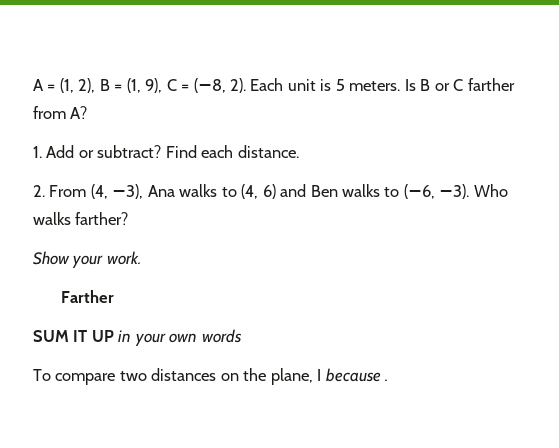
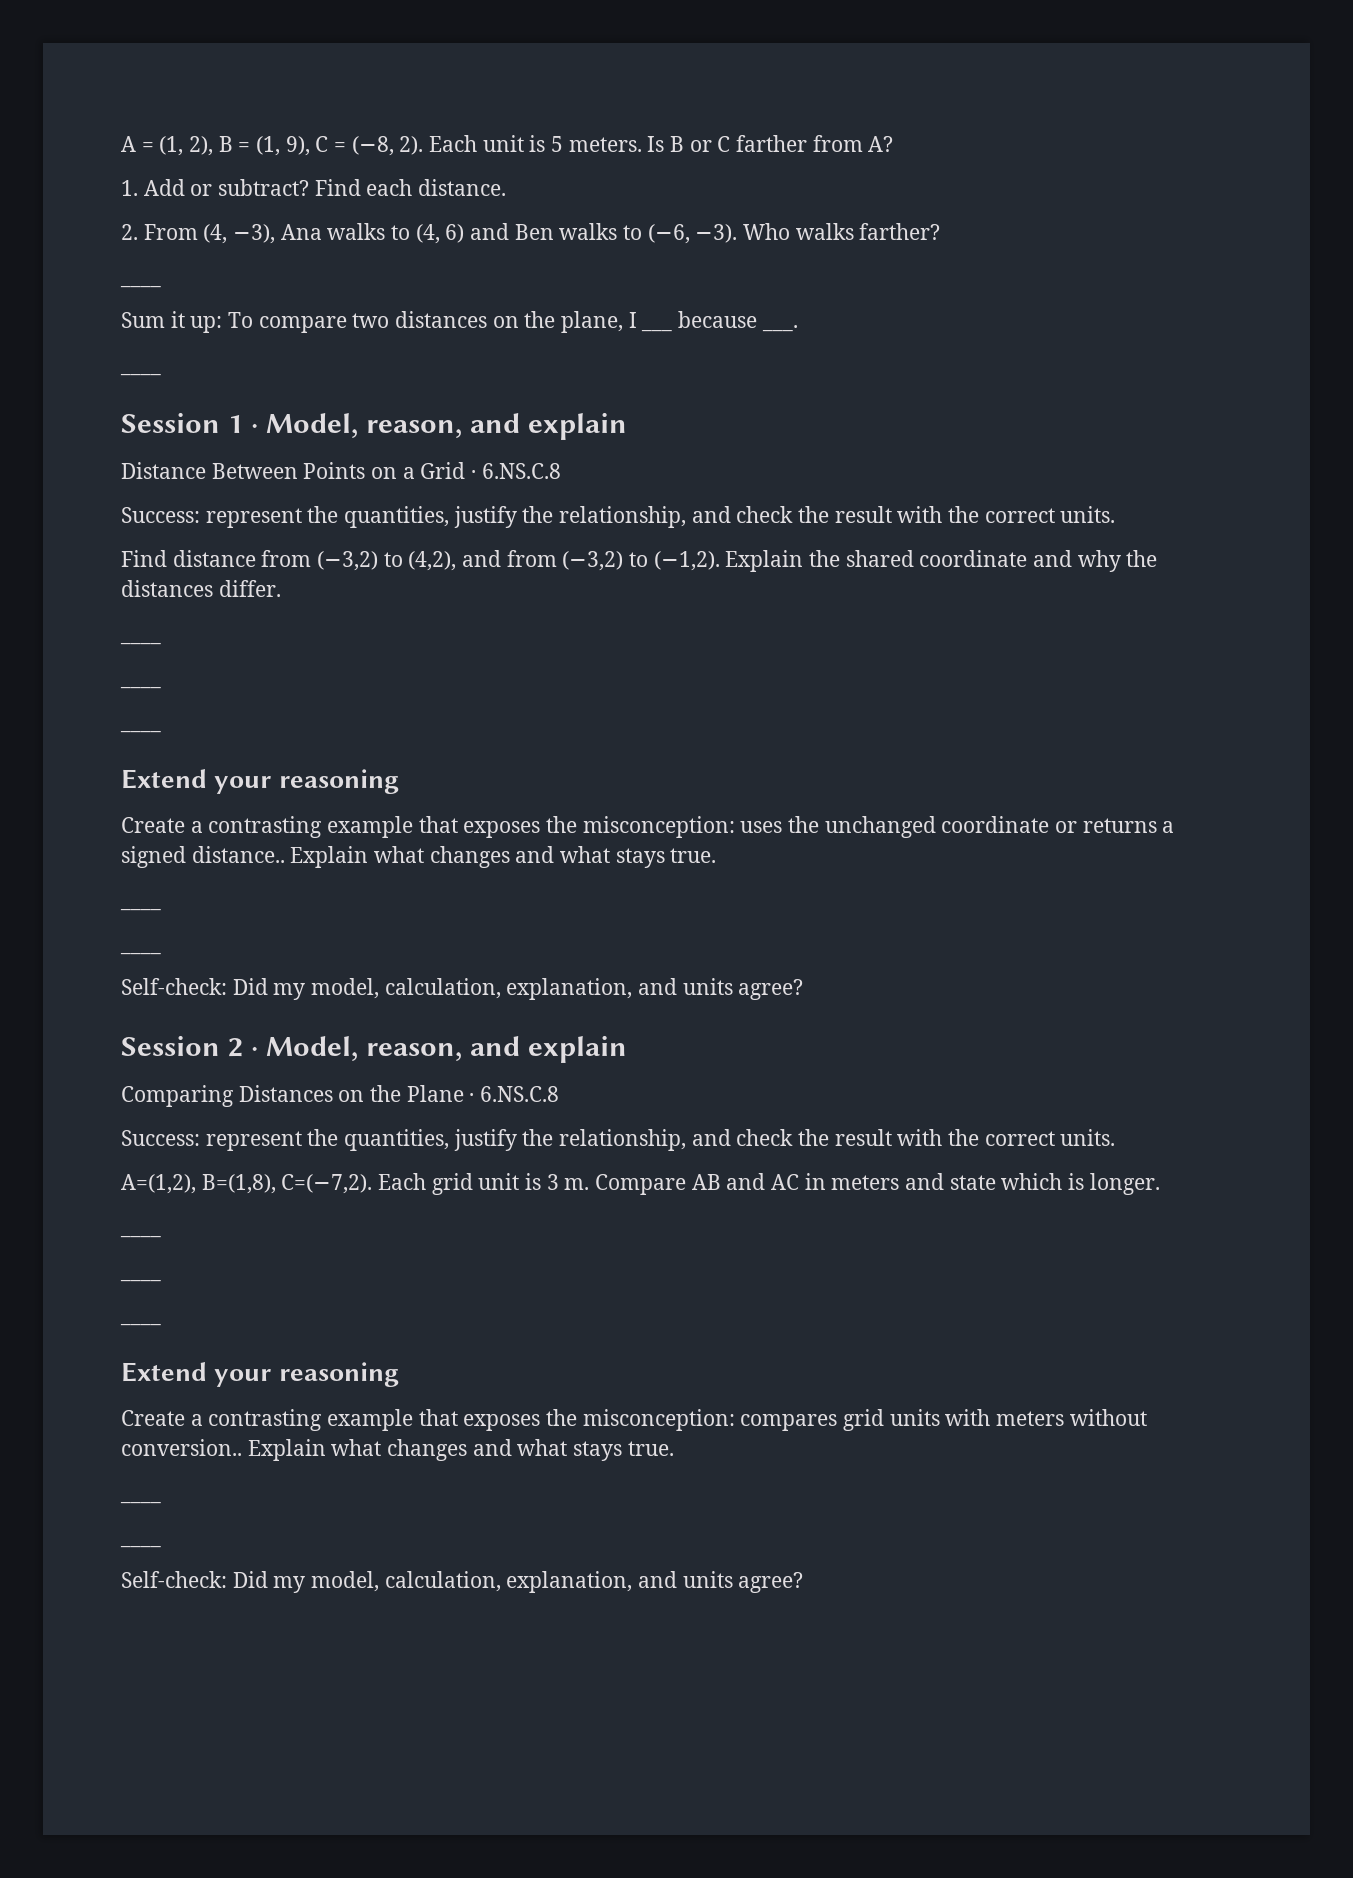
[33,251,141,268] [61,290,115,303] [33,329,242,346] Show your work. // Farther // SUM IT UP in your own words // -> [120,284,161,288] [121,311,223,333] ____ // Sum it up:
[325,368,389,382] because . -> [641,328,673,332] [678,311,798,332] [120,372,161,376] [121,412,627,440] [121,462,561,479] [121,506,1116,528] [121,550,1158,572] [121,580,281,597] [120,641,161,645] [120,685,161,689] [120,729,161,733] [121,769,399,794] [121,816,1175,838] [121,846,717,868] [120,907,161,911] [120,951,161,955] [121,978,804,1000] [121,1035,627,1063] [121,1085,560,1107] [121,1129,1116,1151] [121,1173,1160,1195] [120,1234,161,1238] [120,1278,161,1282] [120,1322,161,1326] [121,1362,399,1387] [121,1409,1147,1431] [121,1439,674,1461] [120,1500,161,1504] [120,1544,161,1548] [121,1571,804,1593] ___ because ___. // ____ // Session 1 · Model, reason, and explain // Distance Between Points on a Grid · 6.NS.C.8 // Success: represent the quantities, justify the relationship, and check the result with the correct units. // Find distance from (−3,2) to (4,2), and from (−3,2) to (−1,2). Explain the shared coordinate and why the distances differ. // ____ // ____ // ____ // Extend your reasoning // Create a contrasting example that exposes the misconception: uses the unchanged coordinate or returns a signed distance.. Explain what changes and what stays true. // ____ // ____ // Self-check: Did my model, calculation, explanation, and units agree? // Session 2 · Model, reason, and explain // Comparing Distances on the Plane · 6.NS.C.8 // Success: represent the quantities, justify the relationship, and check the result with the correct units. // A=(1,2), B=(1,8), C=(−7,2). Each grid unit is 3 m. Compare AB and AC in meters and state which is longer. // ____ // ____ // ____ // Extend your reasoning // Create a contrasting example that exposes the misconception: compares grid units with meters without conversion.. Explain what changes and what stays true. // ____ // ____ // Self-check: Did my model, calculation, explanation, and units agree?

